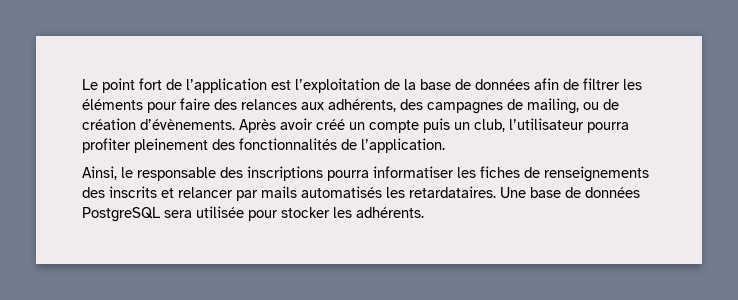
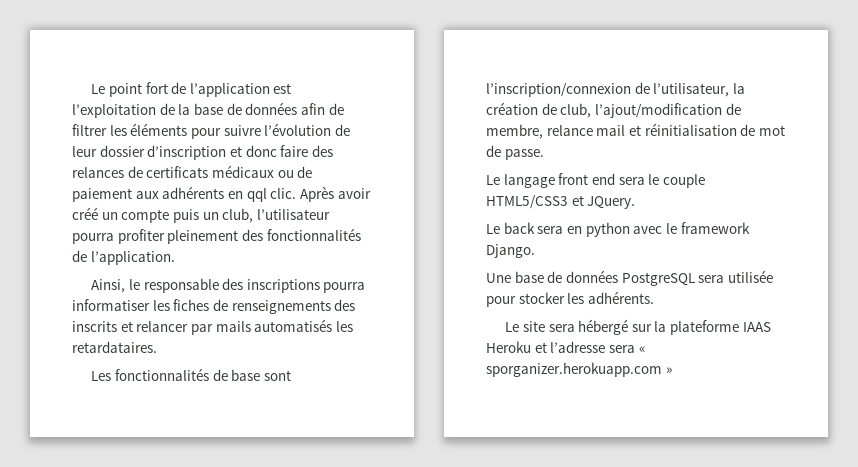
[180,98,619,114] [82,118,235,130] faire des relances aux adhérents, des campagnes de mailing, ou de création d’évènements. -> [223,123,350,136] [72,145,333,160] [72,165,313,178] [72,186,297,202] suivre l’évolution de leur dossier d’inscription et donc faire des relances de certificats médicaux ou de paiement aux adhérents en qql clic.
(496, 192) none -> [91,368,291,381] [486,82,745,97] [486,102,741,118] [486,123,785,139] [486,145,544,160] [486,173,705,188] [486,195,636,209] [486,222,750,237] [486,244,535,258] // Les fonctionnalités de base sont l’inscription/connexion de l’utilisateur, la création de club, l’ajout/modification de membre, relance mail et réinitialisation de mot de passe. // Le langage front end sera le couple HTML5/CSS3 et JQuery. // Le back sera en python avec le framework Django. //
(424, 212) none -> [505,319,771,335] [486,341,645,353] [486,362,672,377] // Le site sera hébergé sur la plateforme IAAS Heroku et l’adresse sera « sporganizer.herokuapp.com »

